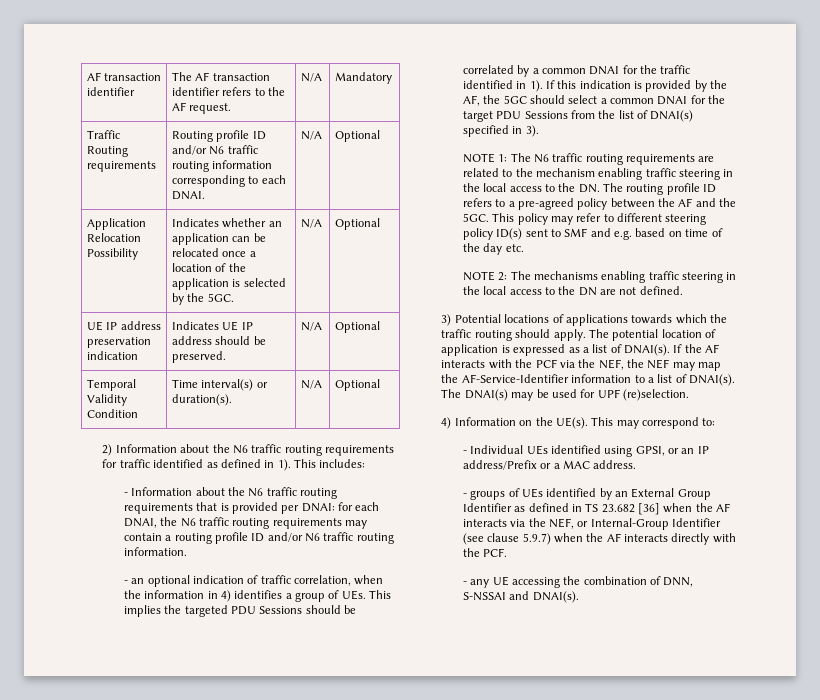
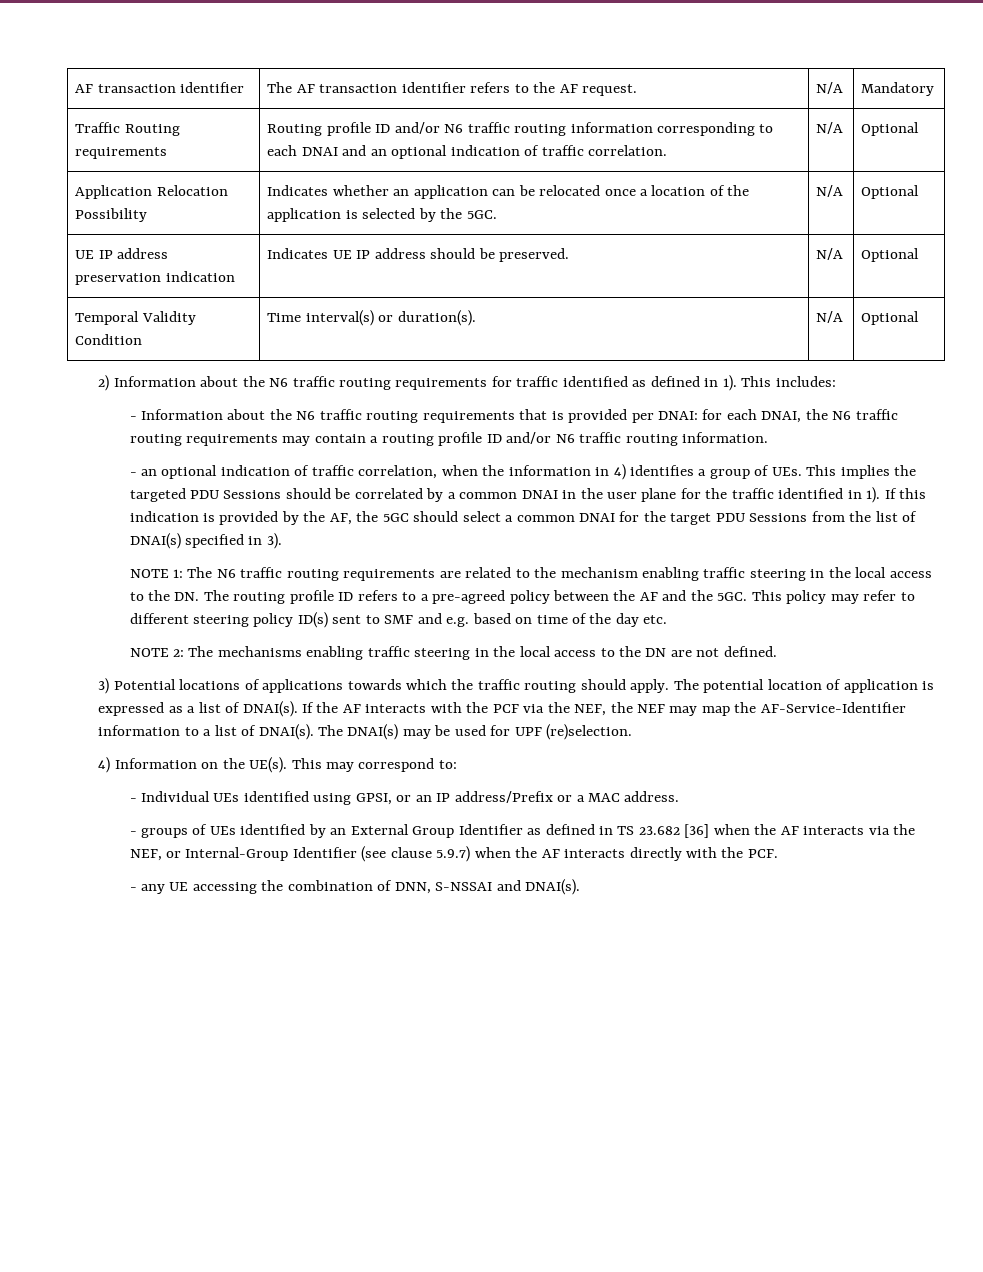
[171,191,205,200] DNAI. -> [301,145,668,159] DNAI and an optional indication of traffic correlation.
(620, 70) none -> [562,488,677,502] in the user plane

